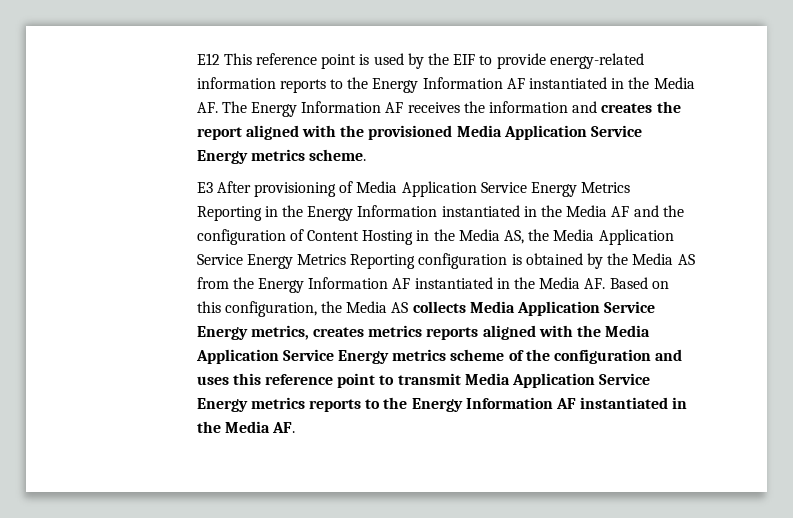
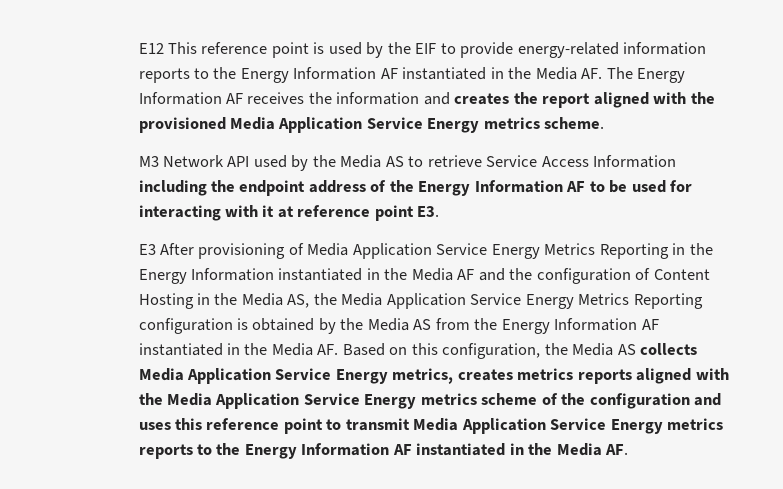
(367, 155) none -> [138,155,677,171] [138,180,693,196] [138,205,440,221] // M3 Network API used by the Media AS to retrieve Service Access Information including the endpoint address of the Energy Information AF to be used for interacting with it at reference point E3.

